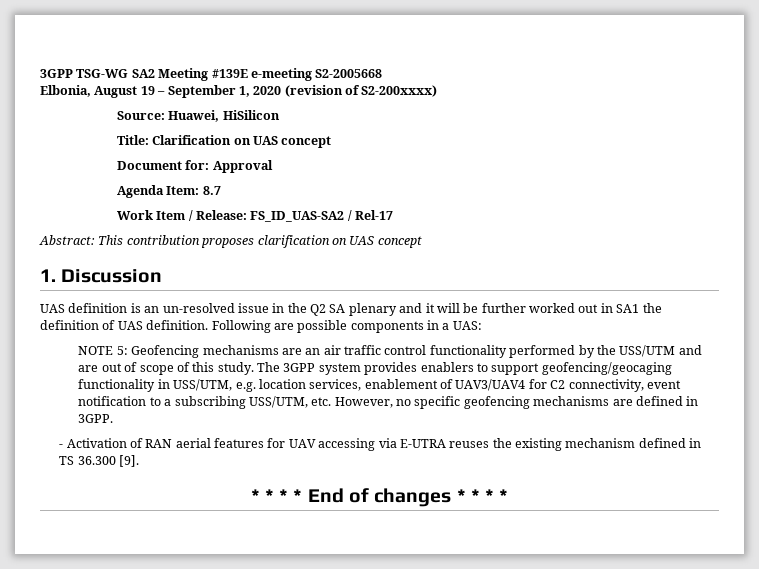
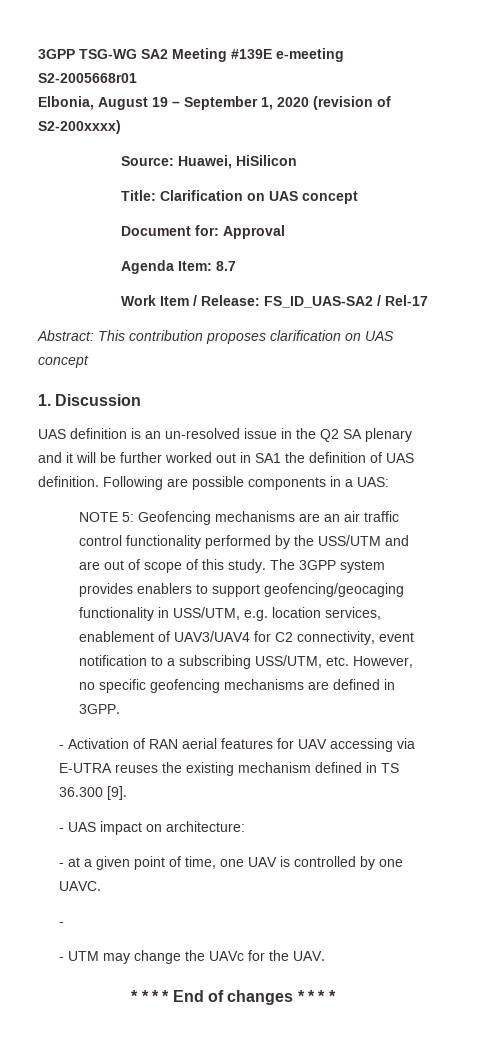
[315,69,383,78] S2-2005668 -> [38,73,137,83] S2-2005668r01
(139, 461) none -> [58,821,245,835] [58,856,403,870] [58,881,101,891] [58,922,64,926] [58,950,325,964] // - UAS impact on architecture: // - at a given point of time, one UAV is controlled by one UAVC. // - // - UTM may change the UAVc for the UAV.

